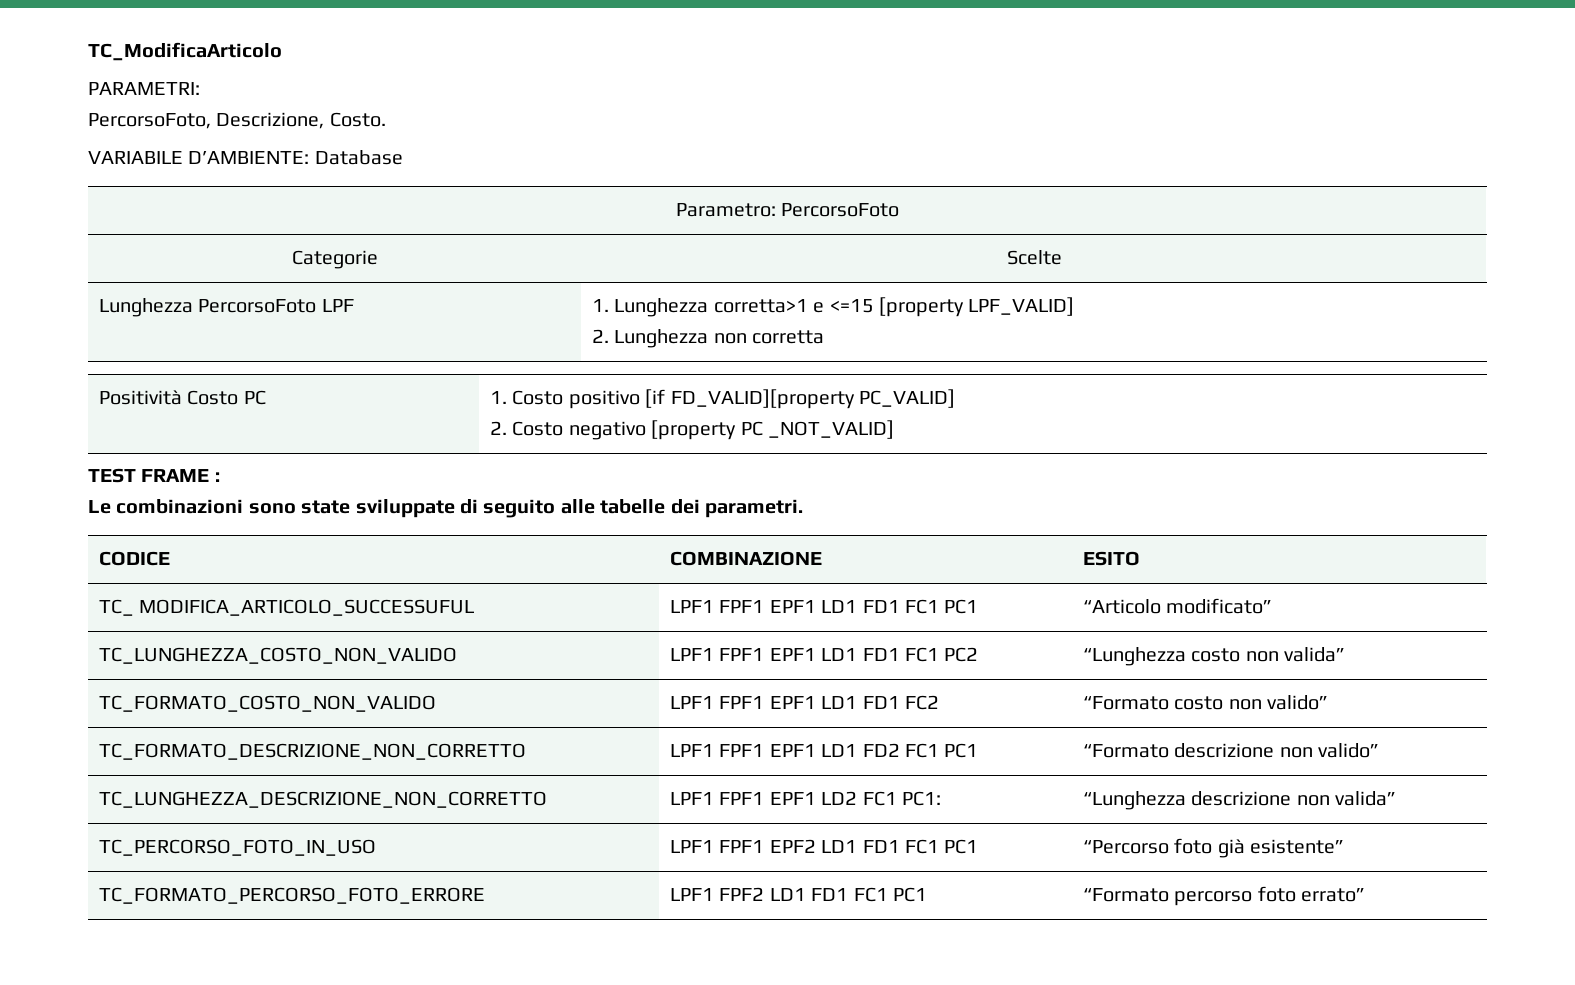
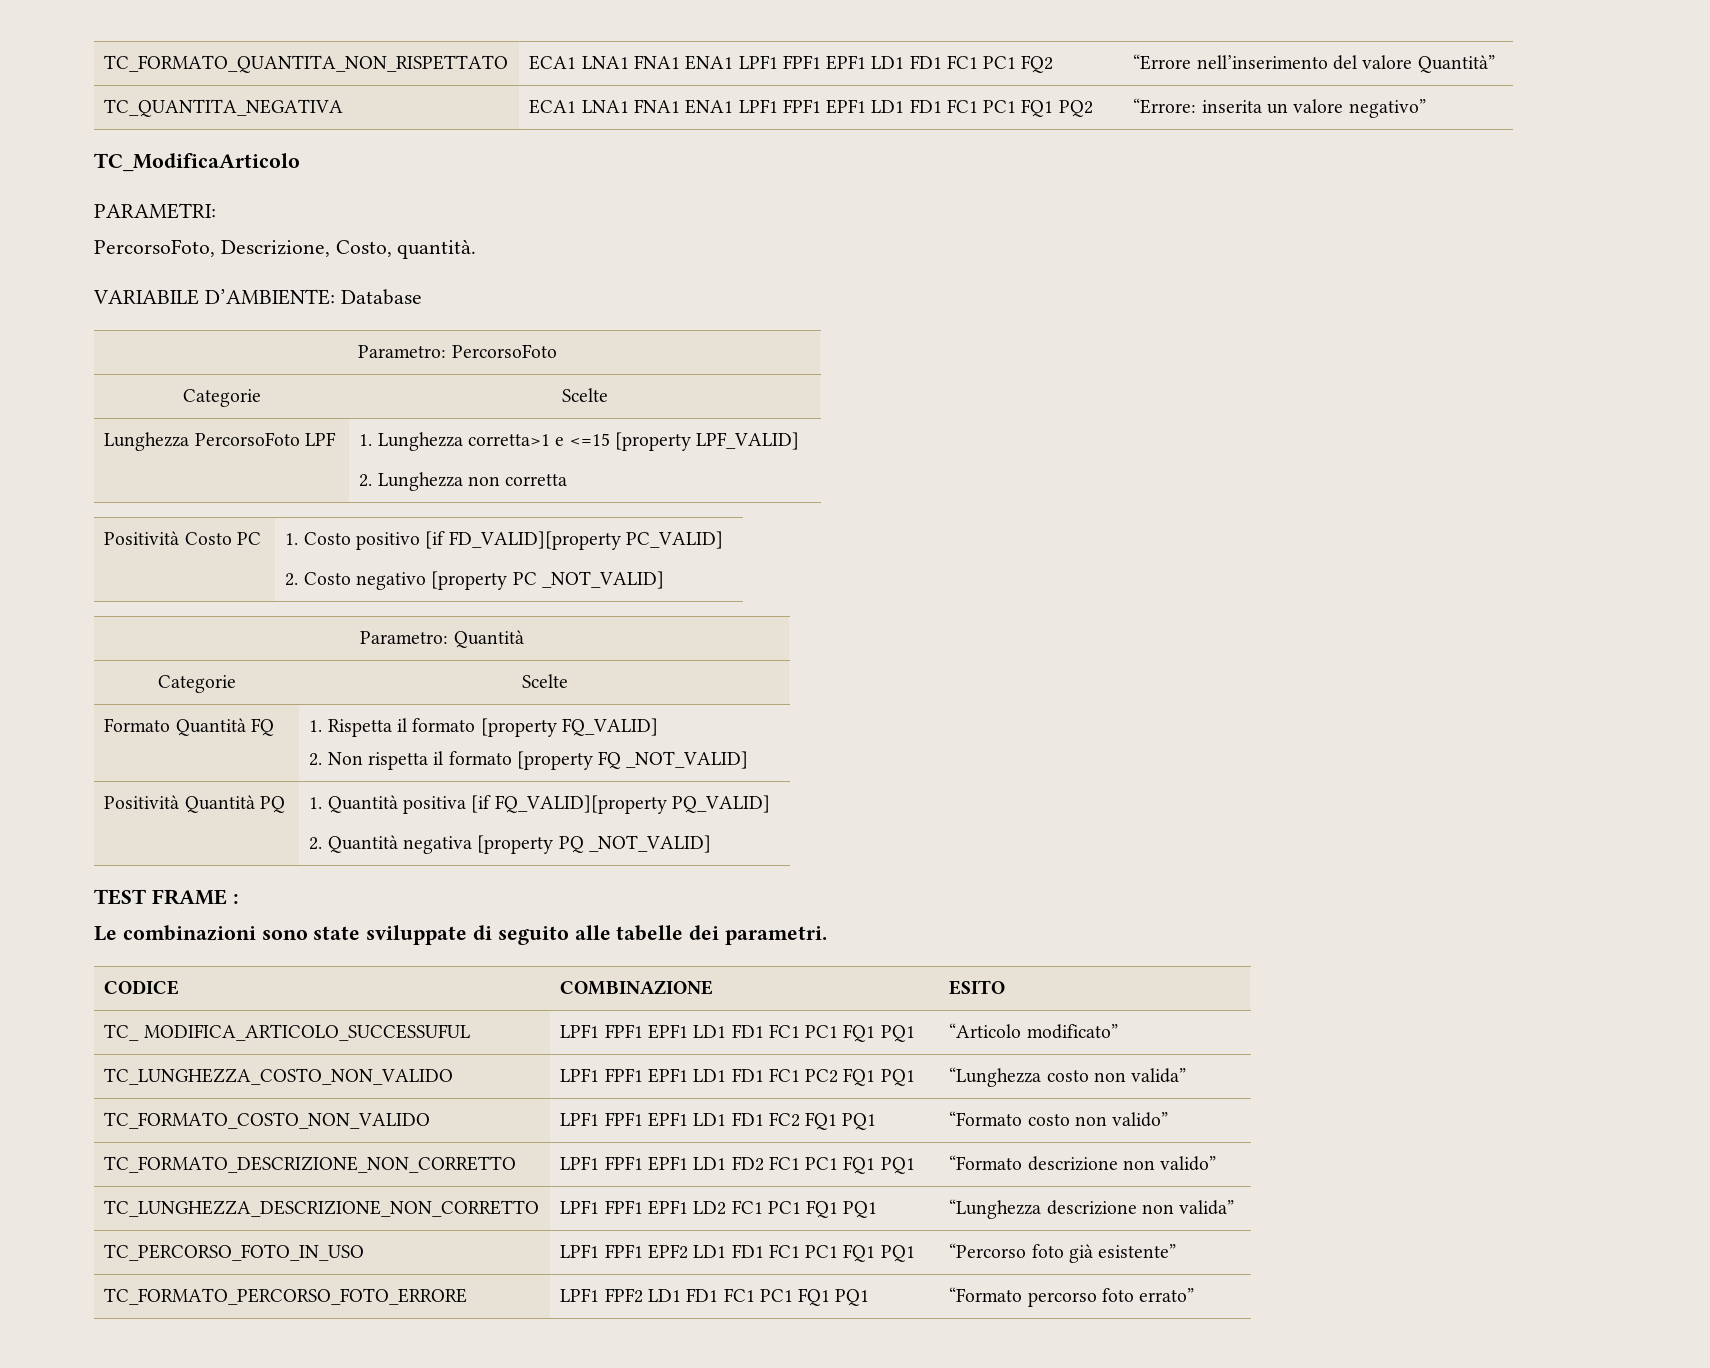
(88, 51) none -> [104,55,509,73] [529,55,1054,73] [1133,54,1495,73] [104,99,344,117] [529,99,1093,117] [1133,98,1426,118] TC_FORMATO_QUANTITA_NON_RISPETTATO | ECA1 LNA1 FNA1 ENA1 LPF1 FPF1 EPF1 LD1 FD1 FC1 PC1 FQ2 | “Errore nell’inserimento del valore Quantità” // TC_QUANTITA_NEGATIVA | ECA1 LNA1 FNA1 ENA1 LPF1 FPF1 EPF1 LD1 FD1 FC1 PC1 FQ1 PQ2 | “Errore: inserita un valore negativo” //
[329,112,386,127] Costo. -> [335,239,477,259] Costo, quantità.
(894, 429) none -> [360,630,524,648] [158,675,236,693] [521,674,568,688] [104,718,274,736] [309,718,658,737] [309,751,749,770] [104,795,285,813] [309,795,770,814] [309,835,711,854] // Parametro: Quantità // Categorie | Scelte // Formato Quantità FQ | 1. Rispetta il formato [property FQ_VALID] // 2. Non rispetta il formato [property FQ _NOT_VALID] // Positività Quantità PQ | 1. Quantità positiva [if FQ_VALID][property PQ_VALID] // 2. Quantità negativa [property PQ _NOT_VALID]
(979, 606) none -> [843,1024,915,1042] FQ1 PQ1
(979, 654) none -> [843,1068,915,1086] FQ1 PQ1
(939, 702) none -> [805,1112,877,1130] FQ1 PQ1
(979, 750) none -> [843,1156,915,1174] FQ1 PQ1
[901,791,941,806] PC1: -> [767,1200,878,1218] PC1 FQ1 PQ1
(979, 846) none -> [843,1244,915,1262] FQ1 PQ1
(927, 894) none -> [798,1288,870,1306] FQ1 PQ1

